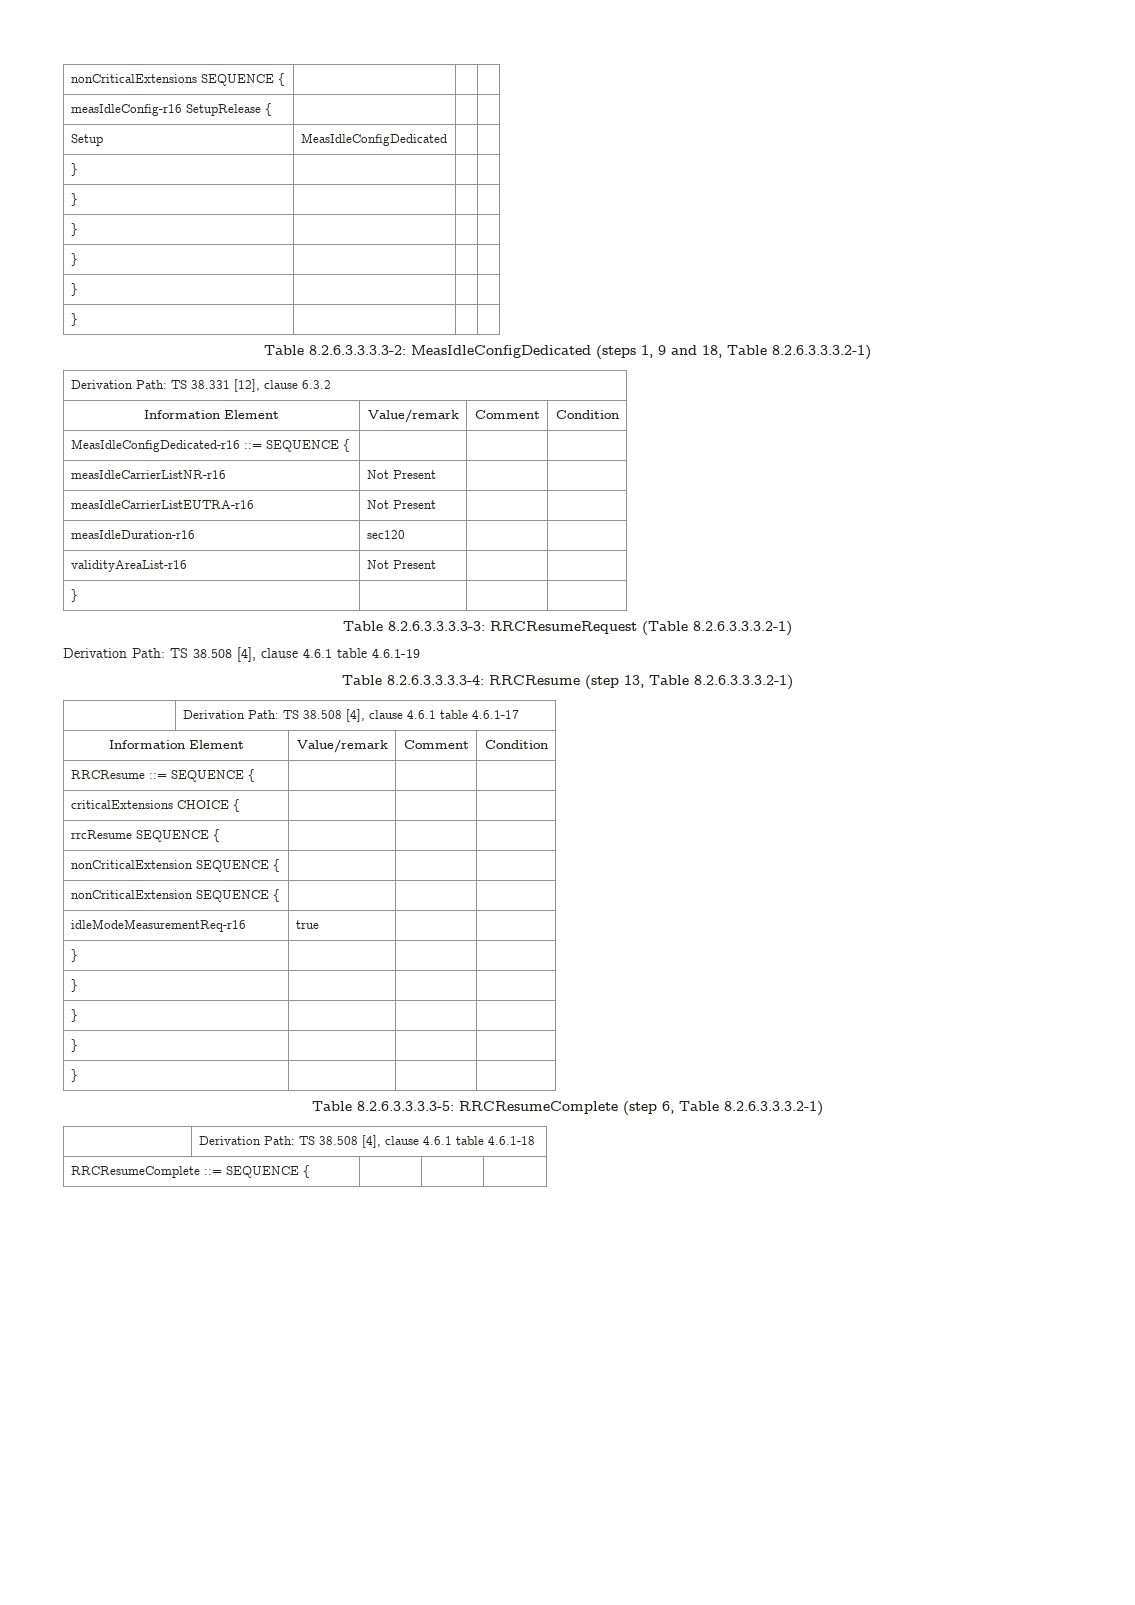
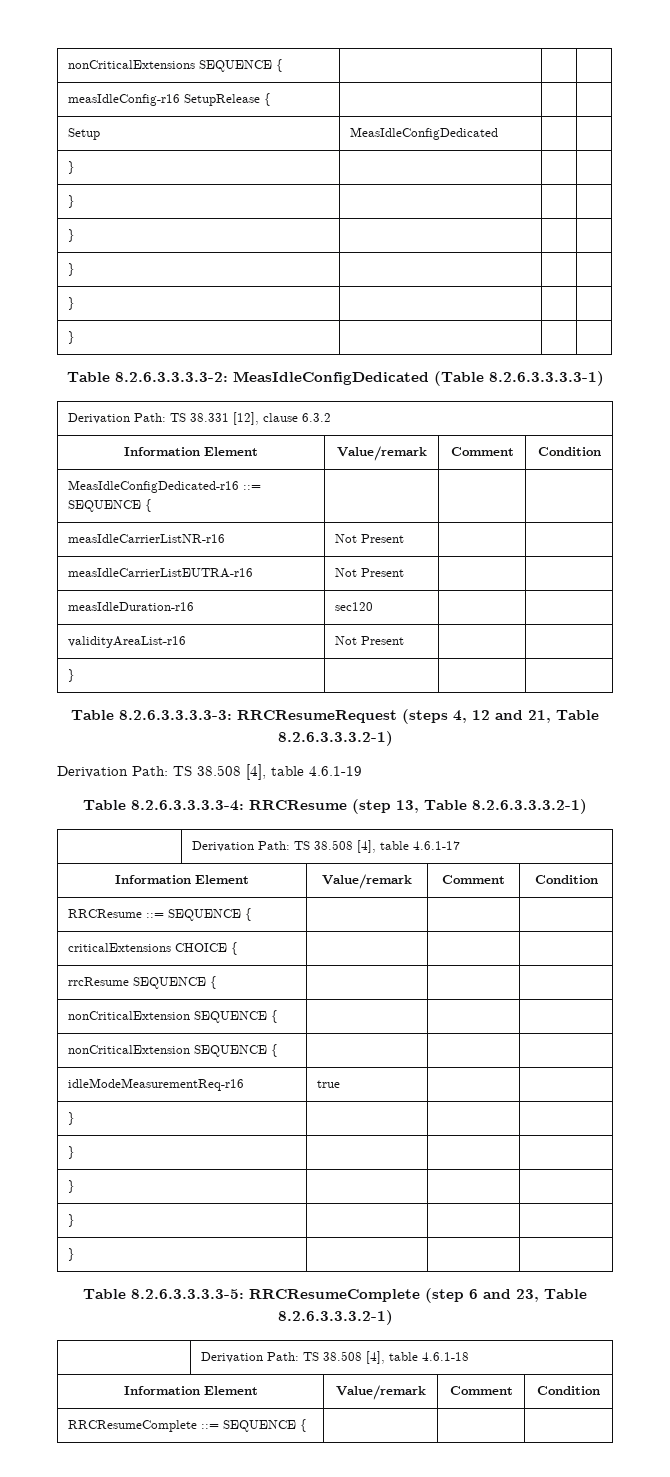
[596,345,871,360] (steps 1, 9 and 18, Table 8.2.6.3.3.3.2-1) -> [433,371,604,386] (Table 8.2.6.3.3.3.3-1)
[642,621,688,635] (Table -> [402,709,599,724] (steps 4, 12 and 21, Table
[261,648,332,658] clause 4.6.1 -> (266, 772) none
[368,710,436,719] clause 4.6.1 -> (377, 846) none
[662,1101,823,1116] [198,1135,452,1148] 6, Table 8.2.6.3.3.3.2-1) // | Derivation Path: TS 38.508 [4], clause 4.6.1 -> [469,1289,587,1302] [277,1310,393,1325] [201,1351,386,1364] 6 and 23, Table 8.2.6.3.3.3.2-1) // | Derivation Path: TS 38.508 [4],
(535, 1140) none -> [123,1386,258,1395] [335,1385,426,1400] [449,1386,513,1395] [537,1386,600,1395] // Information Element | Value/remark | Comment | Condition

